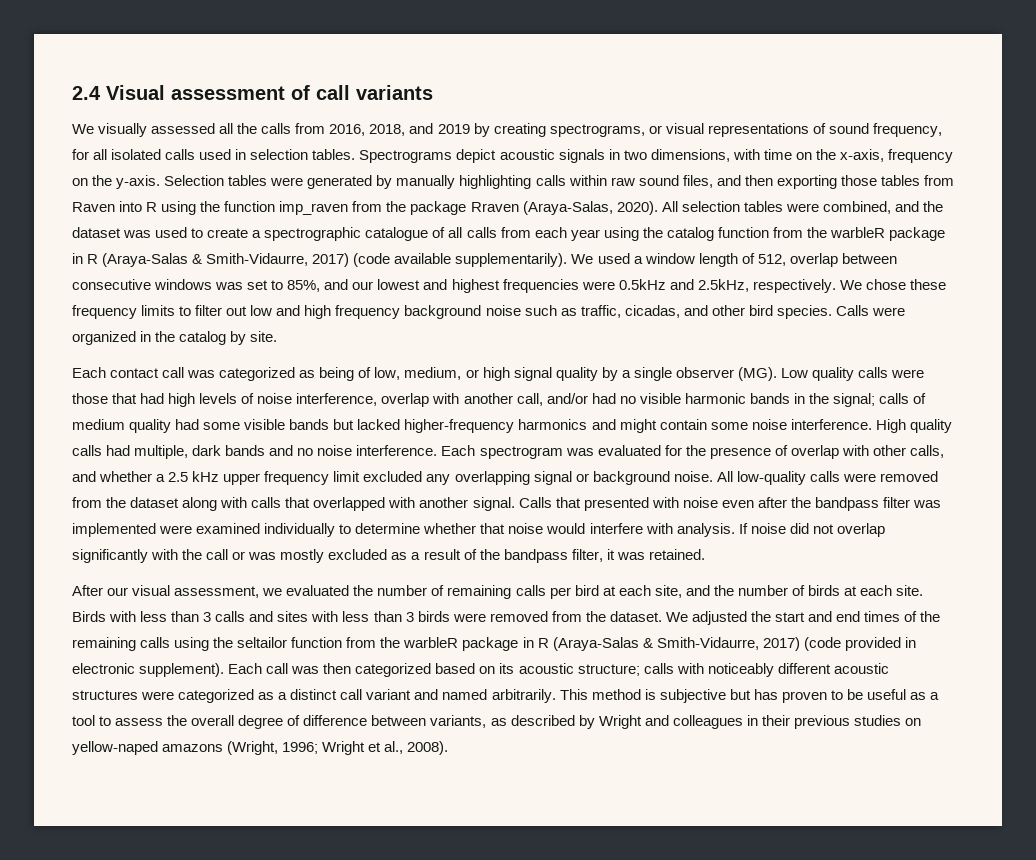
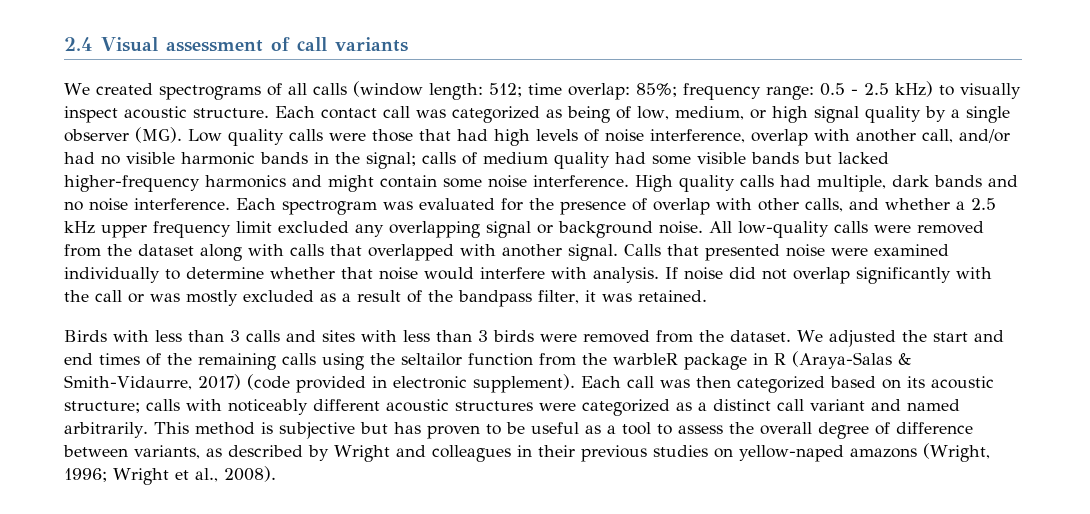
[98,123,942,137] [72,149,953,163] [72,175,954,189] [72,201,943,215] [72,227,946,241] [72,253,897,267] [72,279,946,293] [72,305,905,319] [72,331,278,345] visually assessed all the calls from 2016, 2018, and 2019 by creating spectrograms, or visual representations of sound frequency, for all isolated calls used in selection tables. Spectrograms depict acoustic signals in two dimensions, with time on the x-axis, frequency on the y-axis. Selection tables were generated by manually highlighting calls within raw sound files, and then exporting those tables from Raven into R using the function imp_raven from the package Rraven (Araya-Salas, 2020). All selection tables were combined, and the dataset was used to create a spectrographic catalogue of all calls from each year using the catalog function from the warbleR package in R (Araya-Salas & Smith-Vidaurre, 2017) (code available supplementarily). We used a window length of 512, overlap between consecutive windows was set to 85%, and our lowest and highest frequencies were 0.5kHz and 2.5kHz, respectively. We chose these frequency limits to filter out low and high frequency background noise such as traffic, cicadas, and other bird species. Calls were organized in the catalog by site. // -> [95,81,1021,100] [64,106,269,123] created spectrograms of all calls (window length: 512; time overlap: 85%; frequency range: 0.5 - 2.5 kHz) to visually inspect acoustic structure.
[651,497,942,511] [72,523,156,537] with noise even after the bandpass filter was implemented -> [786,244,825,257] noise
[72,585,924,599] After our visual assessment, we evaluated the number of remaining calls per bird at each site, and the number of birds at each site. -> (707, 296) none

